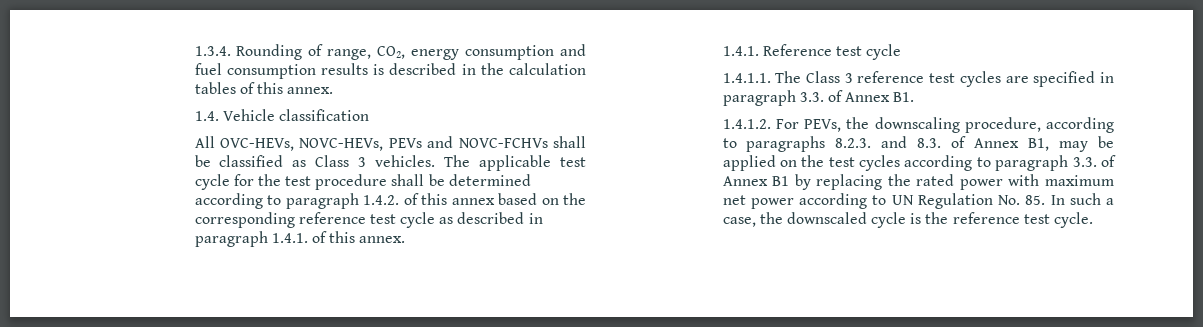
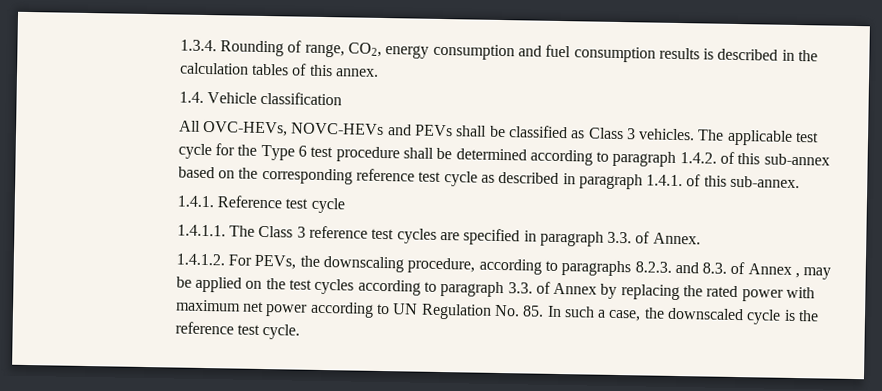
[299,136,548,151] NOVC-HEVs, PEVs and NOVC-FCHVs -> [291,122,453,137] NOVC-HEVs and PEVs
(281, 180) none -> [260,144,307,161] Type 6
[451,198,495,205] annex -> [763,153,830,166] sub-annex
[359,236,406,243] annex. -> [730,175,801,189] sub-annex.
[845,92,915,102] Annex B1. -> [652,232,701,245] Annex.
[1028,138,1050,151] B1, -> [795,273,801,279] ,
[772,176,790,186] B1 -> (598, 288) none

